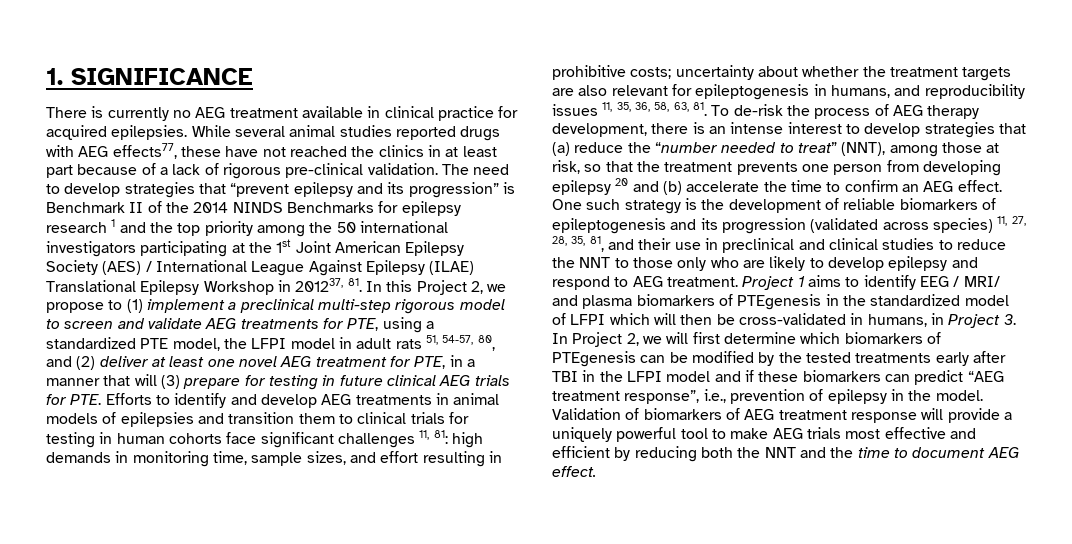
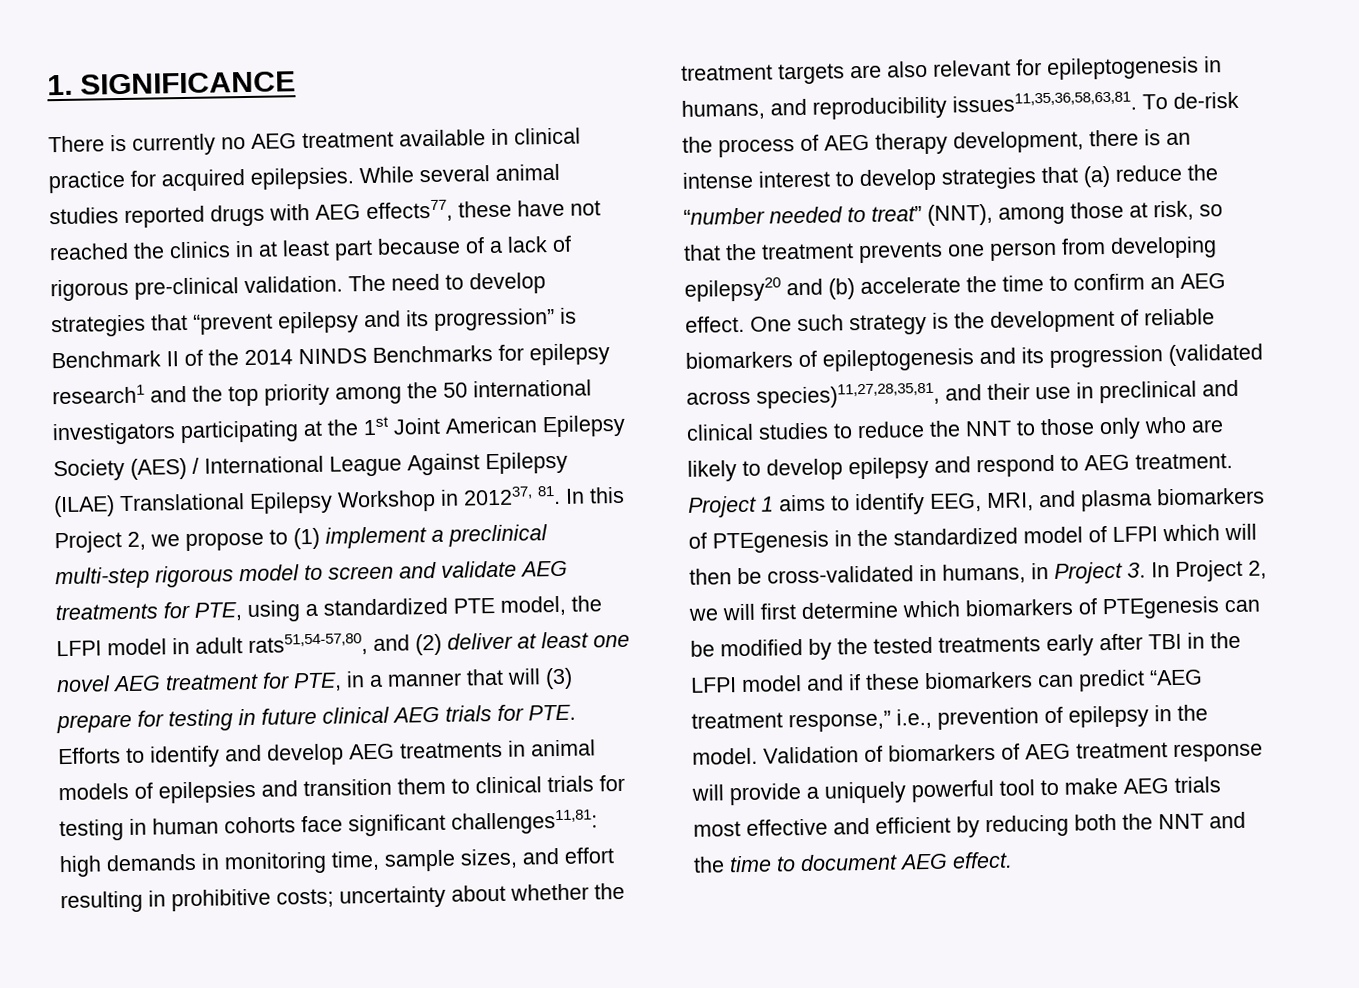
[46,219,116,233] research 1 -> [52,384,145,405] research1
[395,335,495,351] rats 51, 54-57, 80, -> [248,633,368,657] rats51,54-57,80,
[337,430,448,448] challenges 11, 81: -> [451,809,598,835] challenges11,81:
[552,102,707,116] issues 11, 35, 36, 58, 63, 81. -> [952,91,1137,113] issues11,35,36,58,63,81.
[552,178,629,195] epilepsy 20 -> [684,277,781,302] epilepsy20
[932,216,1026,233] [552,236,604,252] species) 11, 27, 28, 35, 81, -> [756,382,940,409] species)11,27,28,35,81,
[919,276,1000,287] EEG / MRI/ -> [930,492,1034,512] EEG, MRI,
[624,390,700,404] response”, -> [788,710,891,733] response,”

